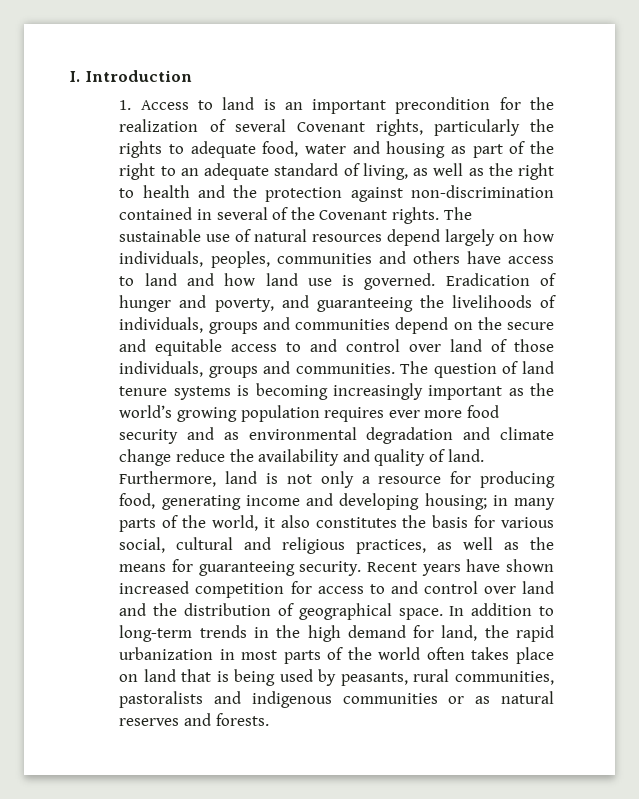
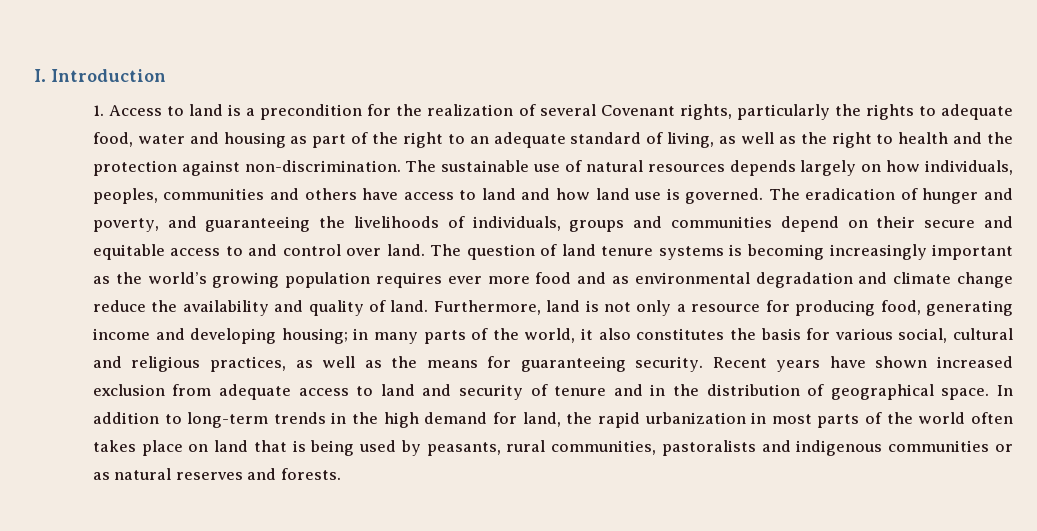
[284,99,387,114] an important -> [246,108,256,116] a
[411,185,554,198] [119,207,439,224] non-discrimination contained in several of the Covenant rights. -> [244,160,401,172] non-discrimination.
[387,229,441,246] depend -> [729,160,796,176] depends
[445,273,530,286] Eradication -> [768,188,896,200] The eradication
[477,317,502,330] the -> [876,216,916,228] their
[450,339,554,352] [119,361,395,378] land of those individuals, groups and communities. -> [386,244,425,256] land.
[119,429,179,444] security -> (572, 278) none
[195,581,554,598] [119,603,147,616] competition for access to and control over land and -> [92,384,666,400] exclusion from adequate access to land and security of tenure and in

